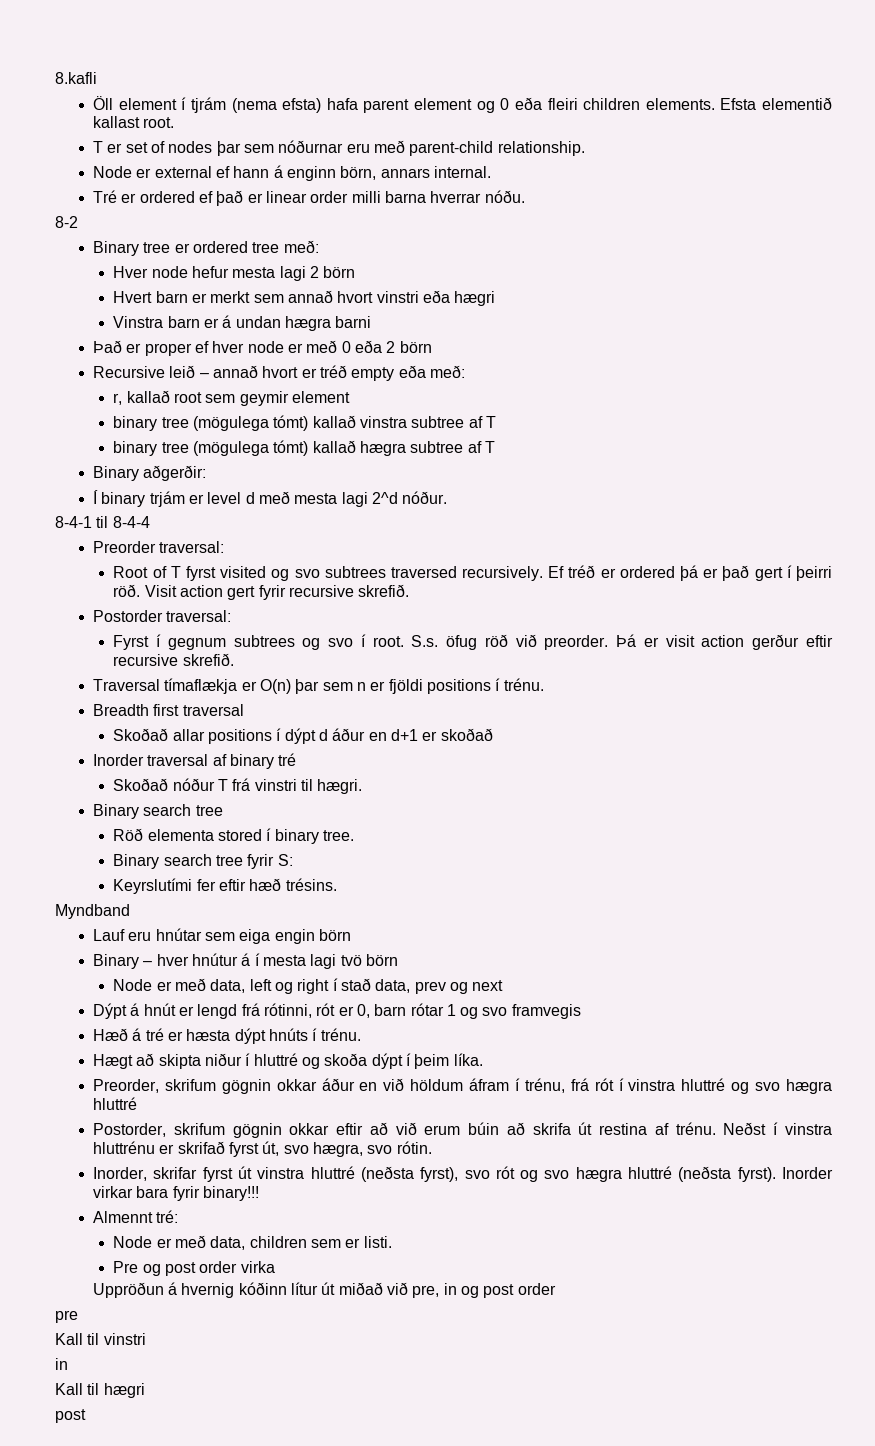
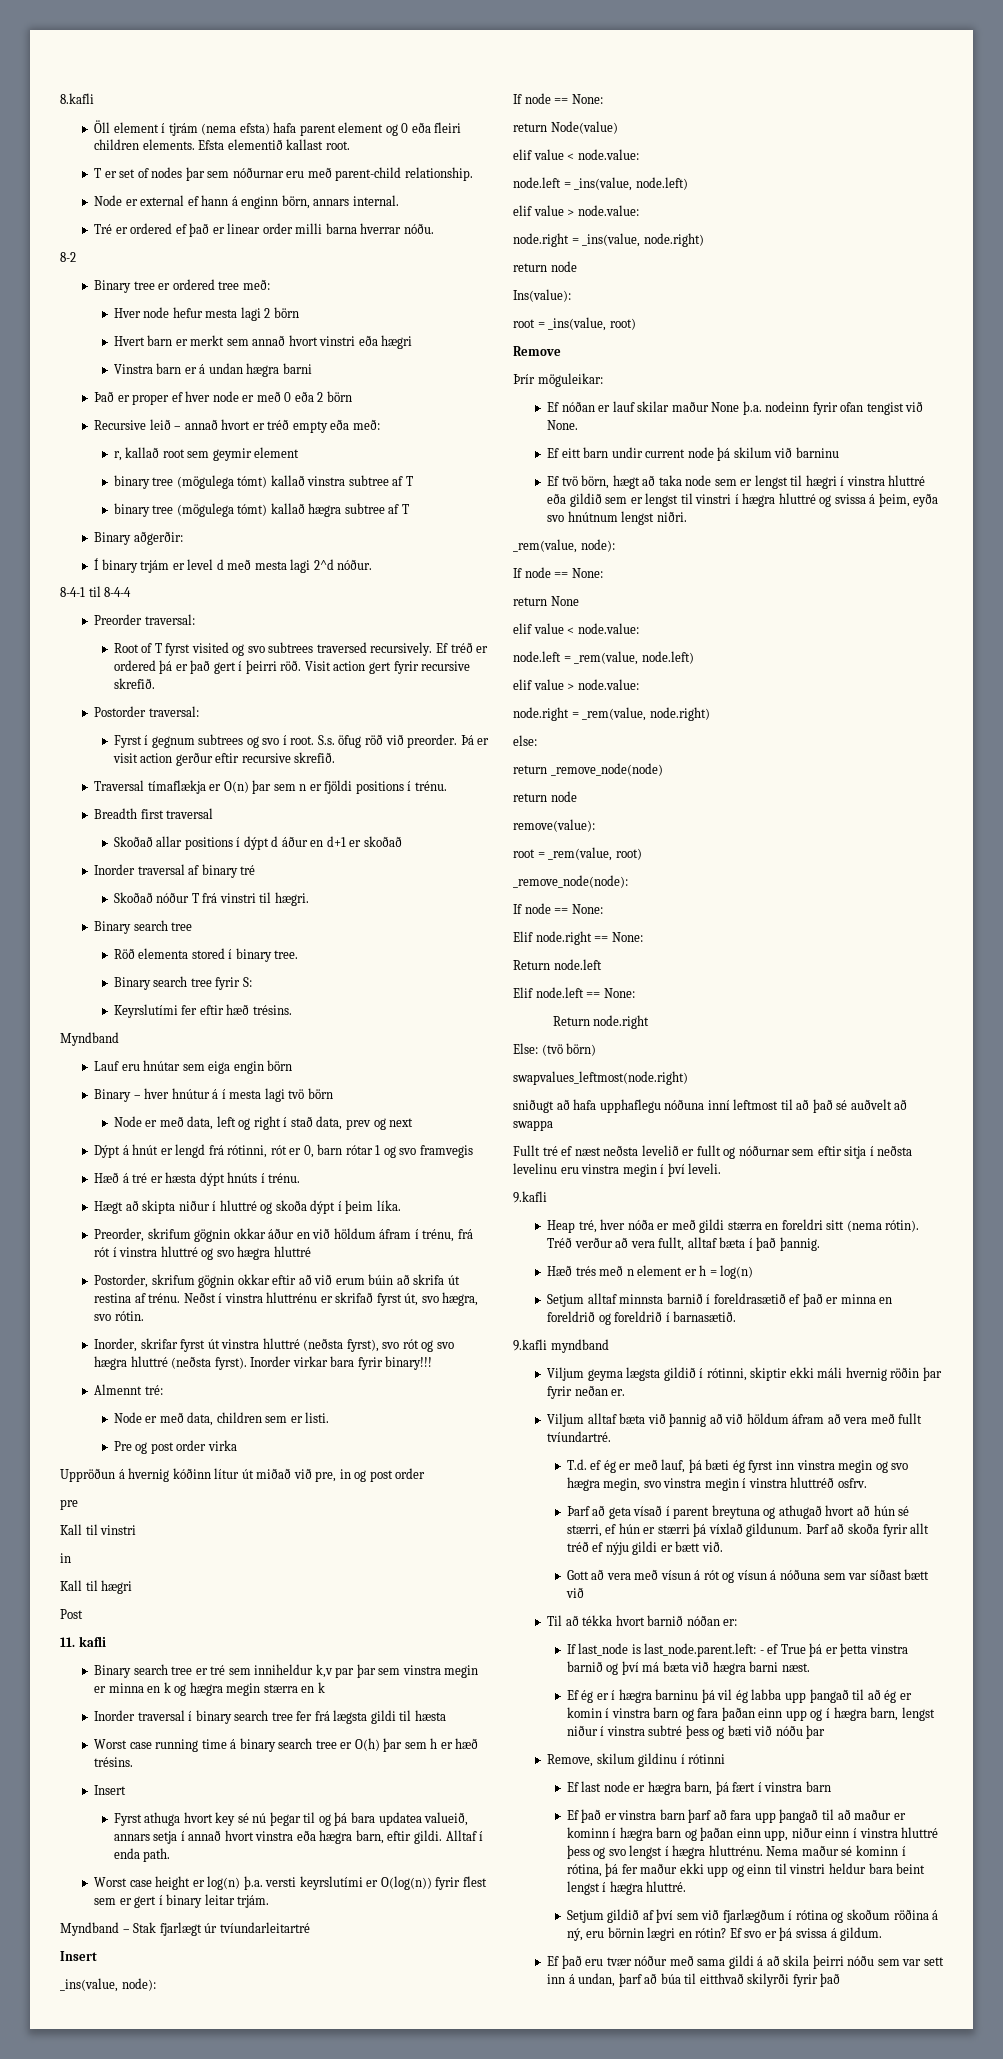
[55,1409,86,1423] post -> [60,1609,83,1619] [60,1636,106,1647] [94,1664,479,1678] [94,1682,325,1696] [94,1710,446,1724] [94,1738,479,1752] [94,1757,134,1767] [94,1785,127,1795] [113,1812,469,1826] [113,1830,484,1844] [113,1848,171,1862] [94,1876,487,1890] [94,1894,270,1908] [60,1922,310,1936] [60,1951,97,1961] [60,1978,156,1992] [513,93,603,104] [513,121,618,134] [513,149,639,160] [513,177,688,191] [513,205,639,216] [513,233,704,247] [513,261,577,272] [513,289,571,302] [513,317,636,331] [513,346,561,356] [513,373,603,387] [547,401,924,415] [547,420,579,430] [547,447,839,461] [547,475,926,489] [547,493,939,507] [547,511,687,525] [513,539,615,553] [513,567,603,578] [513,596,579,606] [513,623,639,634] [513,651,694,665] [513,679,639,690] [513,707,710,721] [513,735,537,746] [513,763,663,776] [513,791,577,802] [513,819,595,832] [513,847,642,861] [513,875,628,888] [513,903,603,914] [513,931,643,945] [513,959,602,970] [513,987,635,998] [552,1015,650,1029] [513,1043,597,1056] [513,1071,688,1085] [513,1099,908,1113] [513,1120,553,1131] [513,1145,913,1159] [513,1163,722,1177] [513,1191,547,1203] [547,1219,920,1233] [547,1237,820,1251] [547,1265,754,1279] [547,1293,893,1307] [547,1311,737,1325] [513,1339,609,1353] [547,1367,942,1381] [547,1385,626,1399] [547,1413,923,1427] [547,1431,612,1442] [566,1459,909,1473] [566,1477,867,1491] [566,1505,910,1519] [566,1523,930,1537] [566,1541,723,1555] [566,1569,930,1583] [565,1587,584,1598] [547,1615,738,1626] [566,1643,908,1657] [566,1661,810,1675] [566,1689,912,1703] [566,1707,935,1721] [566,1725,826,1739] [547,1753,726,1767] [566,1781,831,1795] [566,1809,906,1823] [566,1827,939,1841] [566,1845,906,1859] [566,1863,926,1877] [566,1881,687,1895] [566,1909,939,1923] [566,1927,883,1941] [547,1955,944,1969] [547,1973,841,1987] Post // 11. kafli // Binary search tree er tré sem inniheldur k,v par þar sem vinstra megin er minna en k og hægra megin stærra en k // Inorder traversal í binary search tree fer frá lægsta gildi til hæsta // Worst case running time á binary search tree er O(h) þar sem h er hæð trésins. // Insert // Fyrst athuga hvort key sé nú þegar til og þá bara updatea valueið, annars setja í annað hvort vinstra eða hægra barn, eftir gildi. Alltaf í enda path. // Worst case height er log(n) þ.a. versti keyrslutími er O(log(n)) fyrir flest sem er gert í binary leitar trjám. // Myndband – Stak fjarlægt úr tvíundarleitartré // Insert // _ins(value, node): // If node == None: // return Node(value) // elif value < node.value: // node.left = _ins(value, node.left) // elif value > node.value: // node.right = _ins(value, node.right) // return node // Ins(value): // root = _ins(value, root) // Remove // Þrír möguleikar: // Ef nóðan er lauf skilar maður None þ.a. nodeinn fyrir ofan tengist við None. // Ef eitt barn undir current node þá skilum við barninu // Ef tvö börn, hægt að taka node sem er lengst til hægri í vinstra hluttré eða gildið sem er lengst til vinstri í hægra hluttré og svissa á þeim, eyða svo hnútnum lengst niðri. // _rem(value, node): // If node == None: // return None // elif value < node.value: // node.left = _rem(value, node.left) // elif value > node.value: // node.right = _rem(value, node.right) // else: // return _remove_node(node) // return node // remove(value): // root = _rem(value, root) // _remove_node(node): // If node == None: // Elif node.right == None: // Return node.left // Elif node.left == None: // Return node.right // Else: (tvö börn) // swapvalues_leftmost(node.right) // sniðugt að hafa upphaflegu nóðuna inní leftmost til að það sé auðvelt að swappa // Fullt tré ef næst neðsta levelið er fullt og nóðurnar sem eftir sitja í neðsta levelinu eru vinstra megin í því leveli. // 9.kafli // Heap tré, hver nóða er með gildi stærra en foreldri sitt (nema rótin). Tréð verður að vera fullt, alltaf bæta í það þannig. // Hæð trés með n element er h = log(n) // Setjum alltaf minnsta barnið í foreldrasætið ef það er minna en foreldrið og foreldrið í barnasætið. // 9.kafli myndband // Viljum geyma lægsta gildið í rótinni, skiptir ekki máli hvernig röðin þar fyrir neðan er. // Viljum alltaf bæta við þannig að við höldum áfram að vera með fullt tvíundartré. // T.d. ef ég er með lauf, þá bæti ég fyrst inn vinstra megin og svo hægra megin, svo vinstra megin í vinstra hluttréð osfrv. // Þarf að geta vísað í parent breytuna og athugað hvort að hún sé stærri, ef hún er stærri þá víxlað gildunum. Þarf að skoða fyrir allt tréð ef nýju gildi er bætt við. // Gott að vera með vísun á rót og vísun á nóðuna sem var síðast bætt við // Til að tékka hvort barnið nóðan er: // If last_node is last_node.parent.left: - ef True þá er þetta vinstra barnið og því má bæta við hægra barni næst. // Ef ég er í hægra barninu þá vil ég labba upp þangað til að ég er komin í vinstra barn og fara þaðan einn upp og í hægra barn, lengst niður í vinstra subtré þess og bæti við nóðu þar // Remove, skilum gildinu í rótinni // Ef last node er hægra barn, þá fært í vinstra barn // Ef það er vinstra barn þarf að fara upp þangað til að maður er kominn í hægra barn og þaðan einn upp, niður einn í vinstra hluttré þess og svo lengst í hægra hluttrénu. Nema maður sé kominn í rótina, þá fer maður ekki upp og einn til vinstri heldur bara beint lengst í hægra hluttré. // Setjum gildið af því sem við fjarlægðum í rótina og skoðum röðina á ný, eru börnin lægri en rótin? Ef svo er þá svissa á gildum. // Ef það eru tvær nóður með sama gildi á að skila þeirri nóðu sem var sett inn á undan, þarf að búa til eitthvað skilyrði fyrir það

